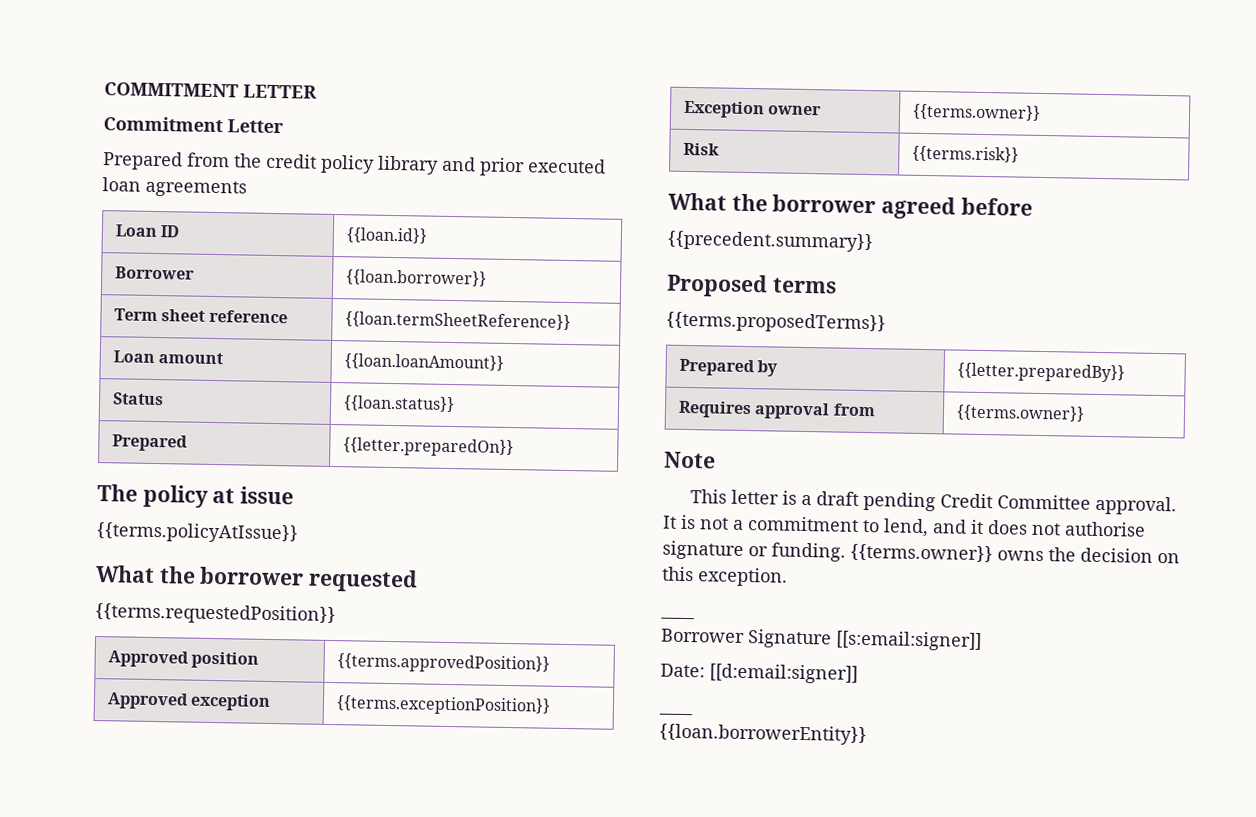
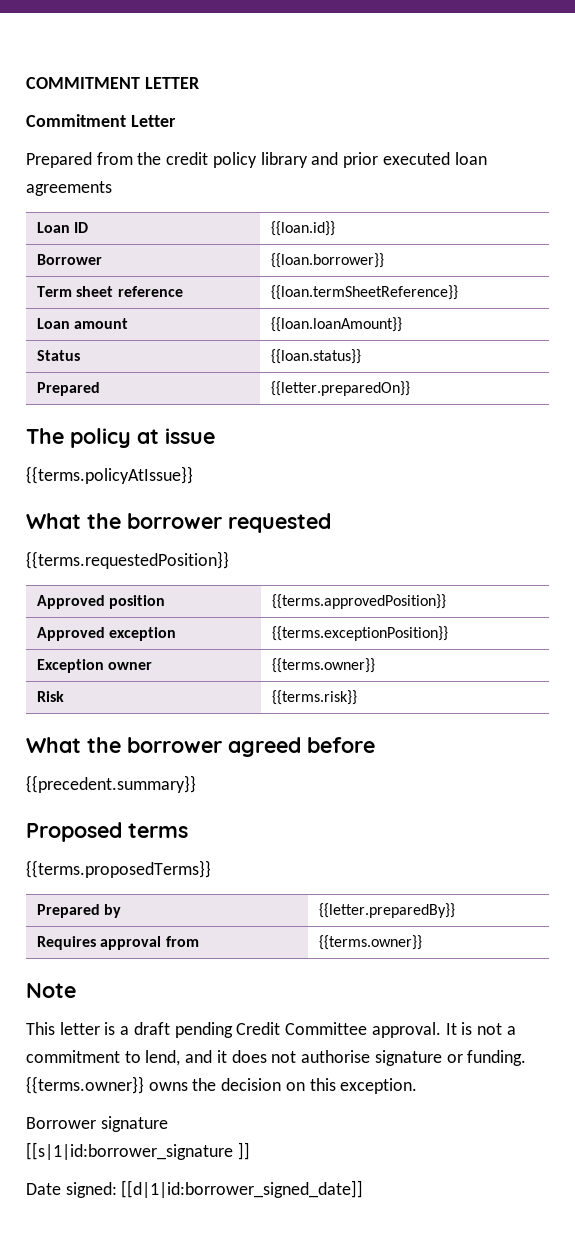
[660,615,695,620] [661,628,982,652] [660,663,858,684] [658,711,693,716] [659,723,867,746] ____ // Borrower Signature [[s:email:signer]] // Date: [[d:email:signer]] // ____ // {{loan.borrowerEntity}} -> [26,1116,168,1132] [26,1142,250,1160] [26,1180,364,1198] Borrower signature // [[s|1|id:borrower_signature ]] // Date signed: [[d|1|id:borrower_signed_date]]

